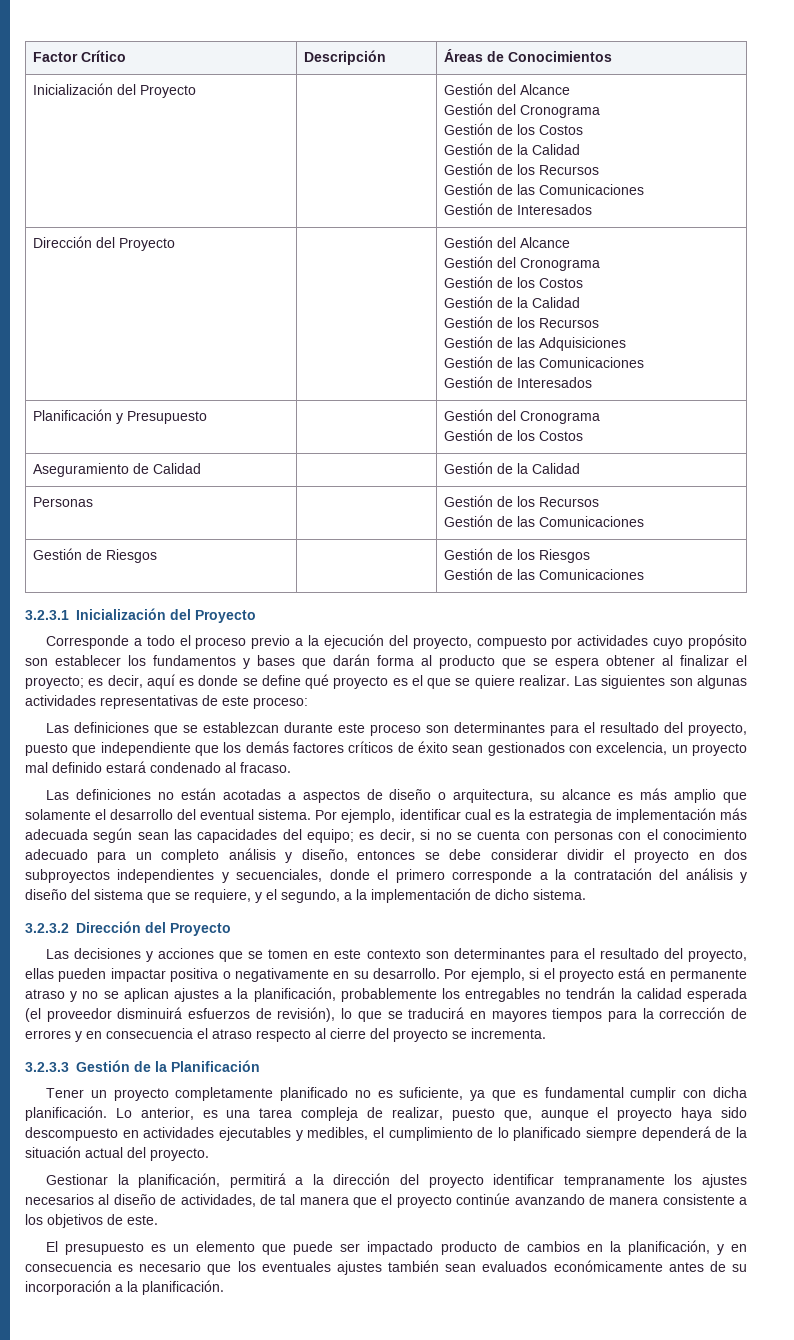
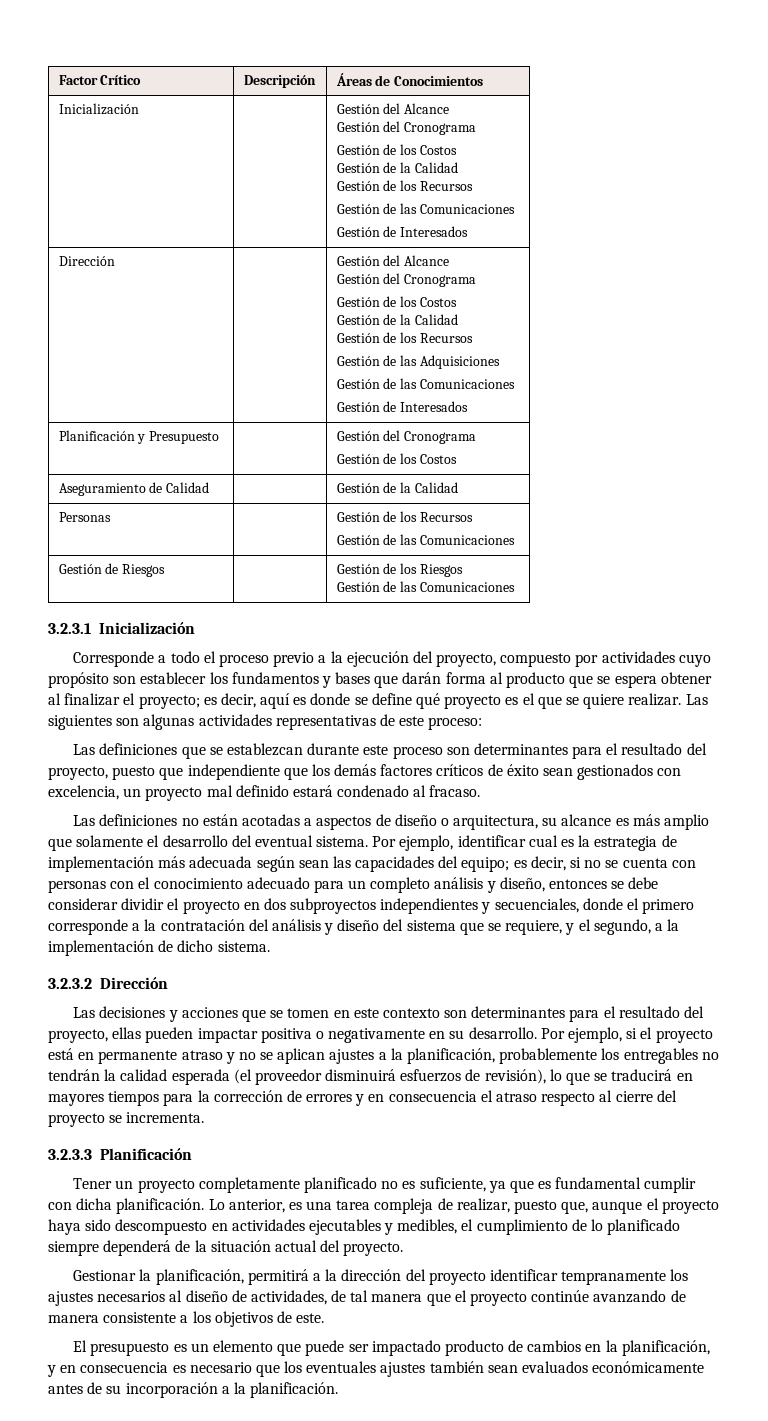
[117,84,197,98] del Proyecto -> (139, 109) none
[96,237,176,251] del Proyecto -> (115, 261) none
[170,609,256,623] del Proyecto -> (195, 628) none
[145,922,231,936] del Proyecto -> (168, 983) none
[76,1060,167,1072] Gestión de la -> (92, 1154) none

